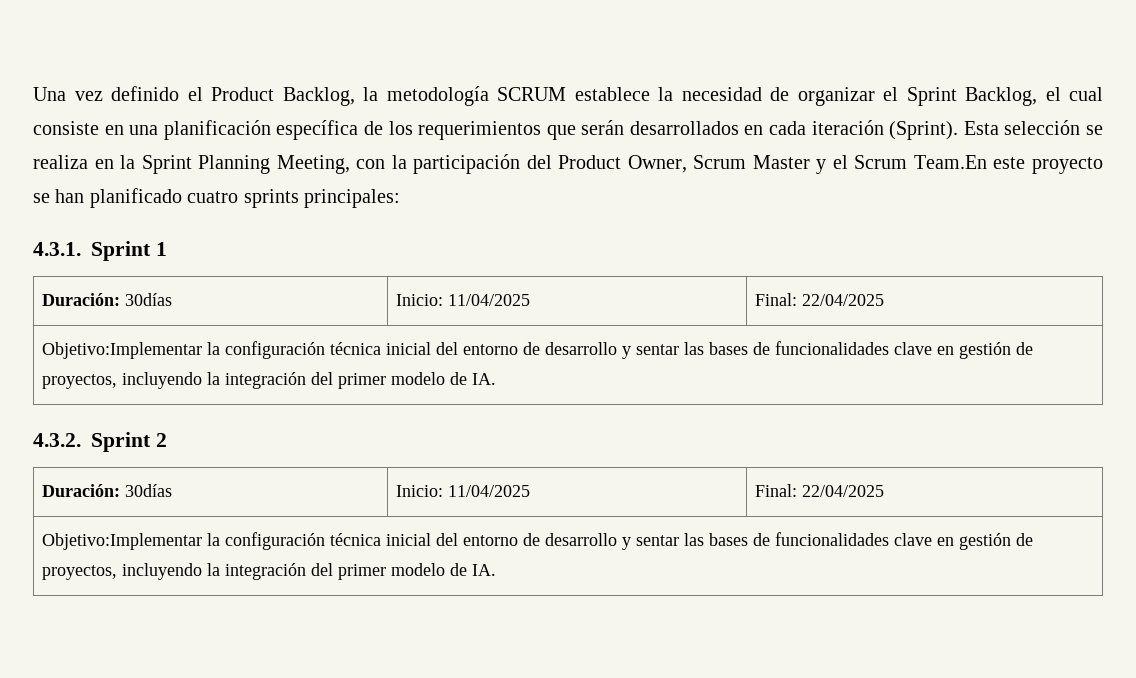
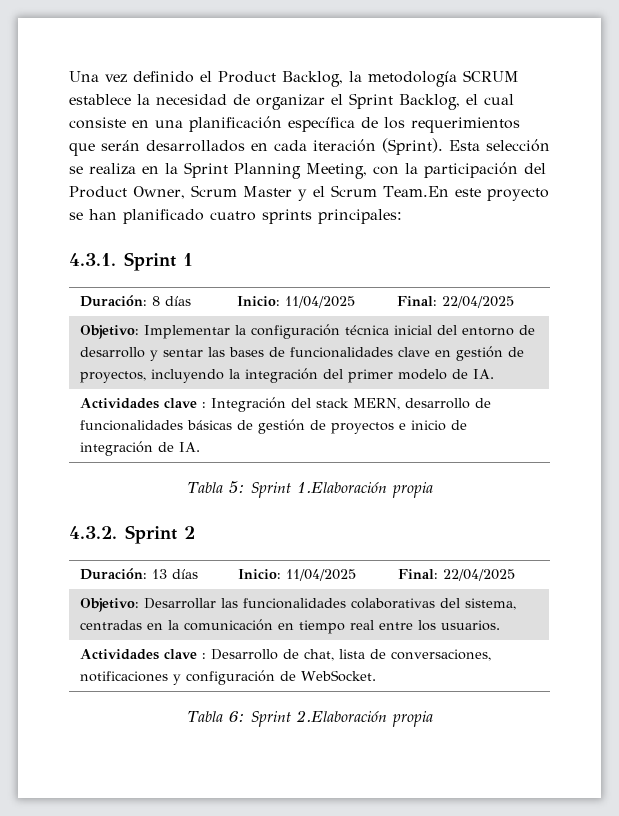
[125,293,173,306] [396,294,531,306] [755,293,885,306] [42,342,203,359] 30días | Inicio: 11/04/2025 | Final: 22/04/2025 // Objetivo:Implementar -> [152,296,192,306] [237,296,356,308] [397,296,515,308] [80,325,231,339] 8 días | Inicio: 11/04/2025 | Final: 22/04/2025 // Objetivo: Implementar
(497, 379) none -> [80,397,492,412] [80,419,468,434] [80,441,201,456] [186,481,433,498] // Actividades clave : Integración del stack MERN, desarrollo de funcionalidades básicas de gestión de proyectos e inicio de integración de IA. // Tabla 5: Sprint 1.Elaboración propia
[125,484,173,497] [396,485,531,497] [755,484,885,497] [42,532,1034,550] [42,563,497,580] 30días | Inicio: 11/04/2025 | Final: 22/04/2025 // Objetivo:Implementar la configuración técnica inicial del entorno de desarrollo y sentar las bases de funcionalidades clave en gestión de proyectos, incluyendo la integración del primer modelo de IA. -> [152,569,199,579] [238,569,357,581] [398,569,516,581] [80,598,517,612] [80,619,501,634] [80,649,492,661] [80,670,377,685] [186,710,433,727] 13 días | Inicio: 11/04/2025 | Final: 22/04/2025 // Objetivo: Desarrollar las funcionalidades colaborativas del sistema, centradas en la comunicación en tiempo real entre los usuarios. // Actividades clave : Desarrollo de chat, lista de conversaciones, notificaciones y configuración de WebSocket. // Tabla 6: Sprint 2.Elaboración propia

